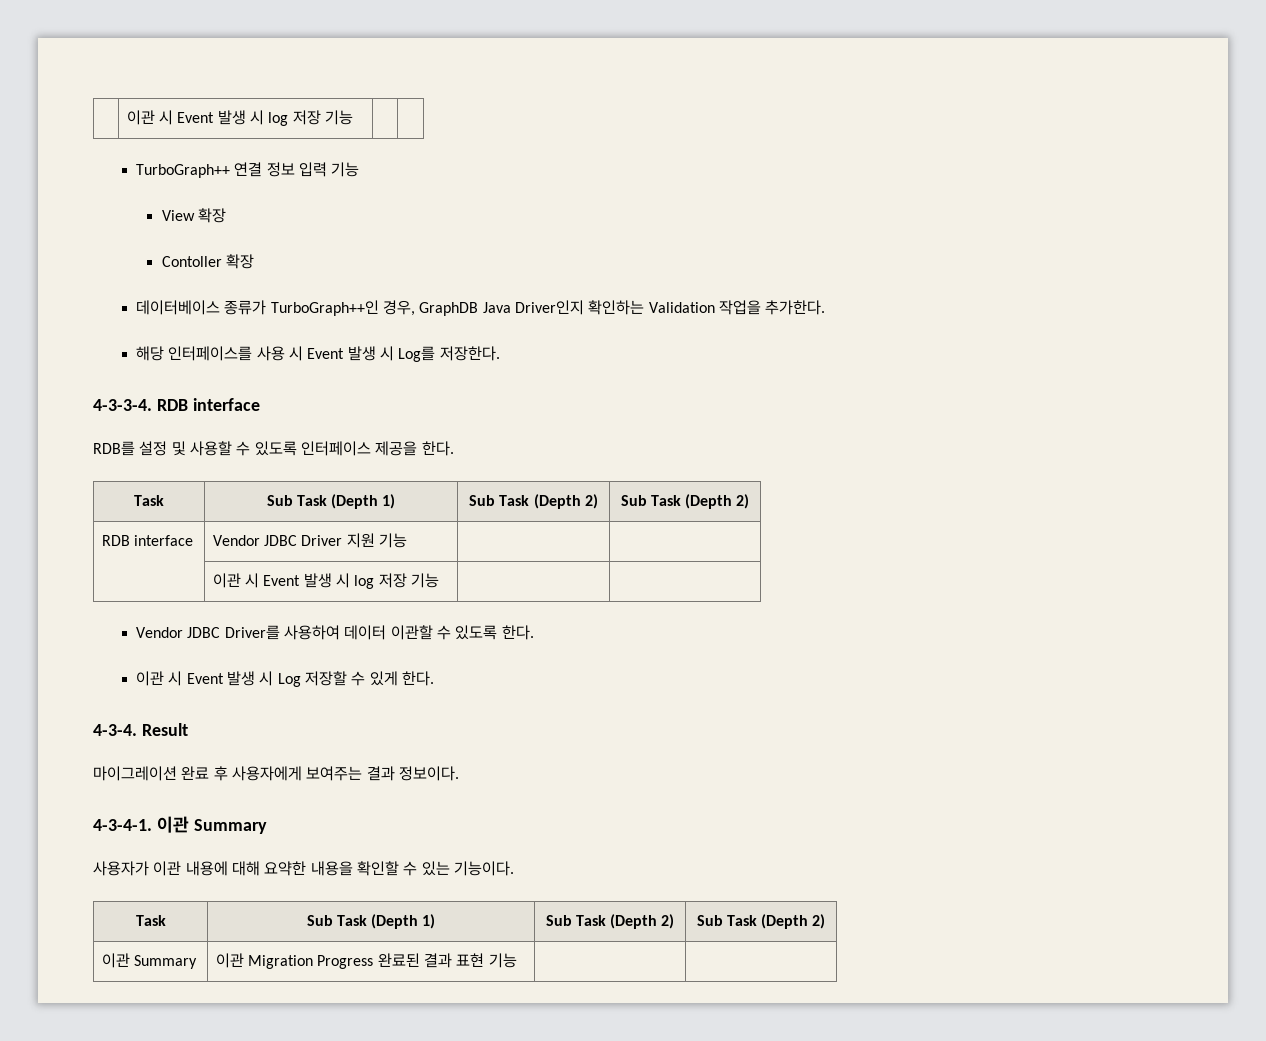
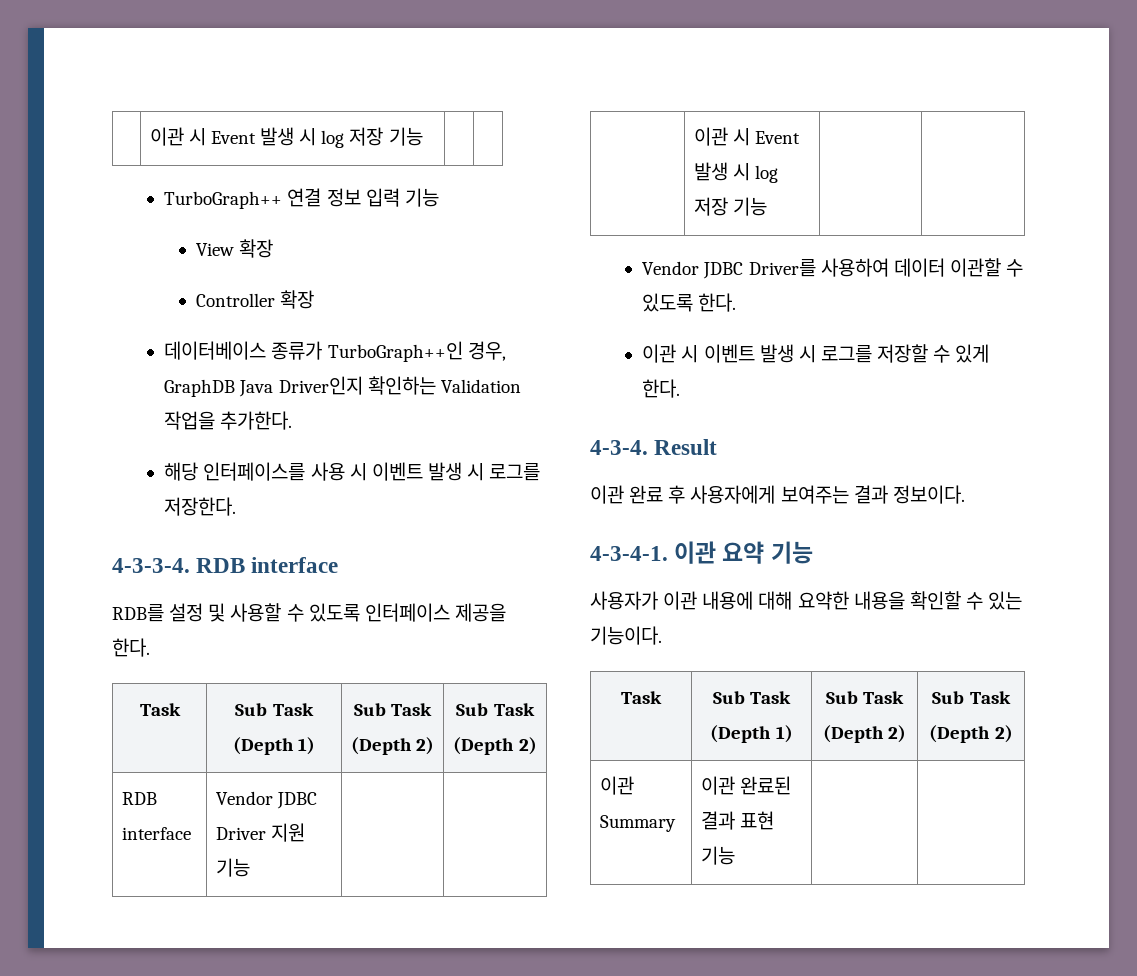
[161,256,222,267] Contoller -> [195,293,275,307] Controller
[307,346,436,362] Event 발생 시 Log를 -> [371,462,541,481] 이벤트 발생 시 로그를
[186,671,301,687] Event 발생 시 Log -> [703,344,872,363] 이벤트 발생 시 로그를
[93,766,177,781] 마이그레이션 -> [590,485,624,504] 이관
[193,819,267,834] Summary -> [722,541,813,564] 요약 기능
[248,955,374,969] Migration Progress -> (735, 785) none

